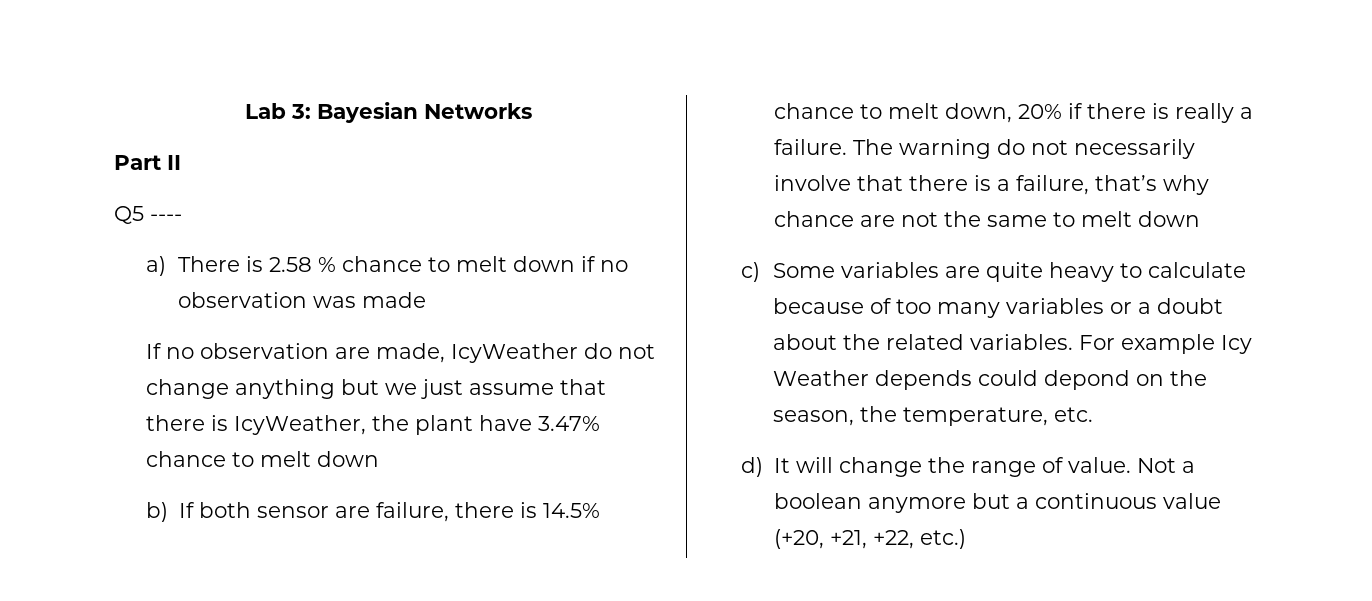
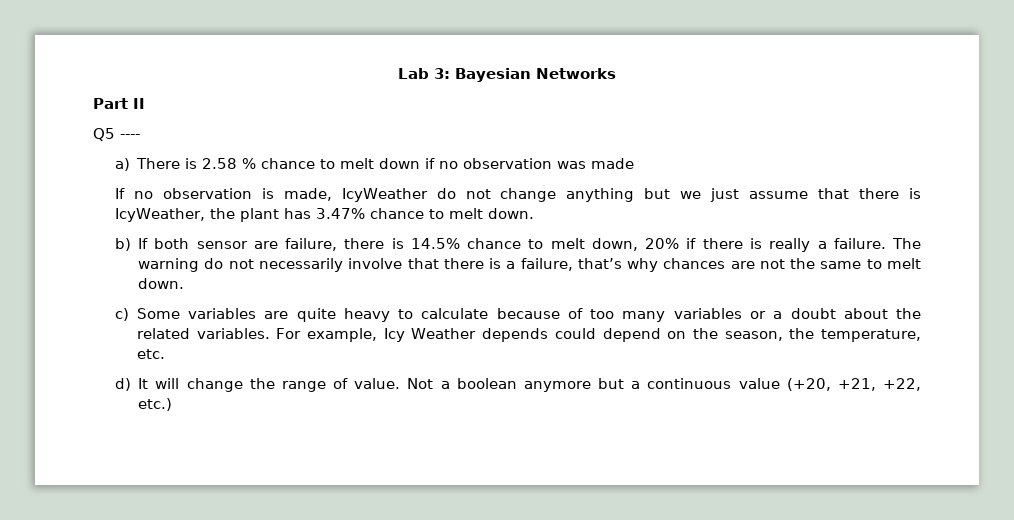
[334,347,370,359] are -> [261,188,274,199] is
[478,415,532,431] have -> [283,208,311,219] has
[316,451,379,467] down -> [487,208,534,219] down.
[773,211,854,227] chance -> [663,258,726,269] chances
[1137,211,1200,227] down -> [138,278,185,289] down.
[1120,334,1215,354] example -> [307,328,378,342] example,
[1043,370,1130,390] depond -> [602,328,661,342] depend

